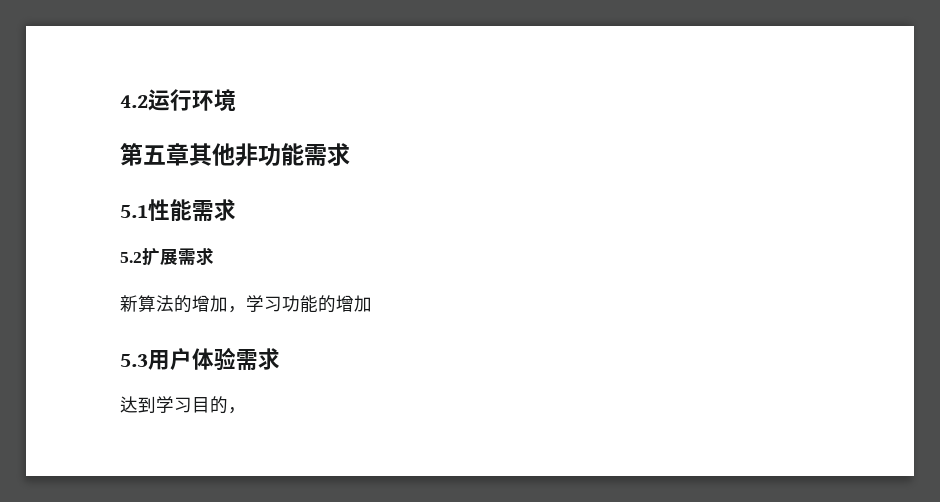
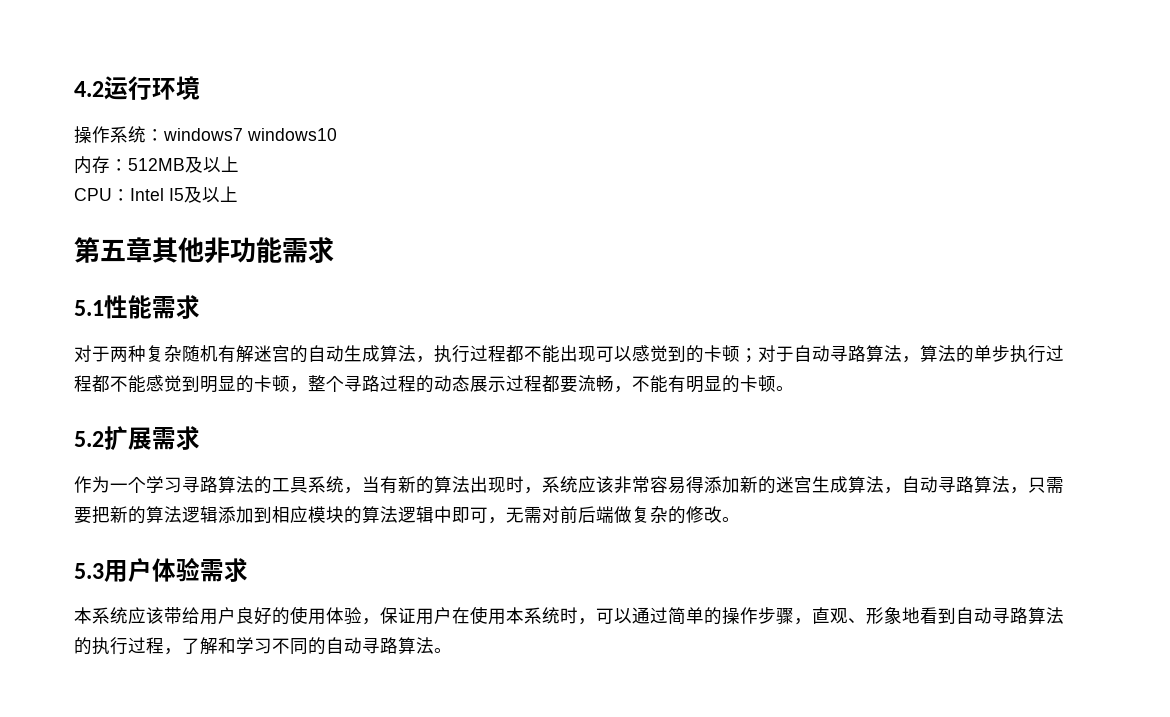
(236, 100) none -> [74,126,337,144] [74,156,239,174] [74,186,238,203] // 操作系统：windows7 windows10 // 内存：512MB及以上 // CPU：Intel I5及以上
[120,247,214,266] [120,295,372,313] [120,347,280,371] [120,396,246,414] 5.2扩展需求 // 新算法的增加，学习功能的增加 // 5.3用户体验需求 // 达到学习目的， -> [74,345,1064,363] [74,375,794,393] [74,426,200,451] [74,476,1064,494] [74,506,740,524] [74,557,248,582] [74,606,1064,625] [74,637,452,655] 对于两种复杂随机有解迷宫的自动生成算法，执行过程都不能出现可以感觉到的卡顿；对于自动寻路算法，算法的单步执行过程都不能感觉到明显的卡顿，整个寻路过程的动态展示过程都要流畅，不能有明显的卡顿。 // 5.2扩展需求 // 作为一个学习寻路算法的工具系统，当有新的算法出现时，系统应该非常容易得添加新的迷宫生成算法，自动寻路算法，只需要把新的算法逻辑添加到相应模块的算法逻辑中即可，无需对前后端做复杂的修改。 // 5.3用户体验需求 // 本系统应该带给用户良好的使用体验，保证用户在使用本系统时，可以通过简单的操作步骤，直观、形象地看到自动寻路算法的执行过程，了解和学习不同的自动寻路算法。

